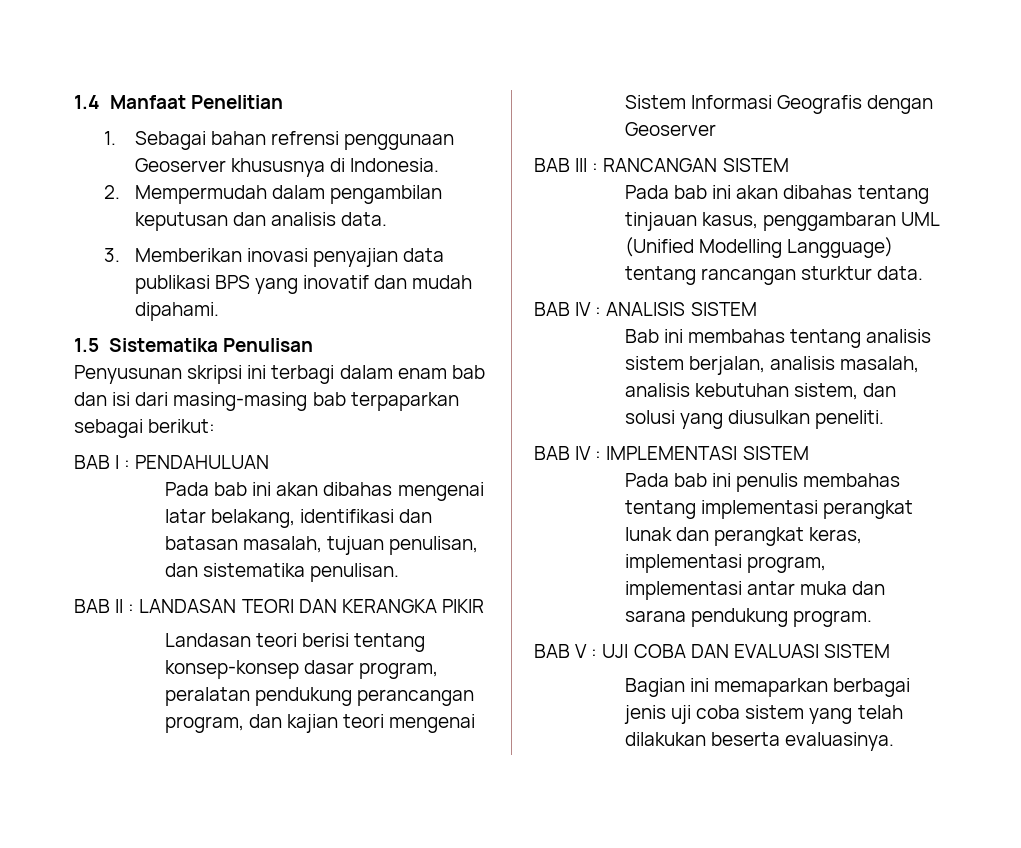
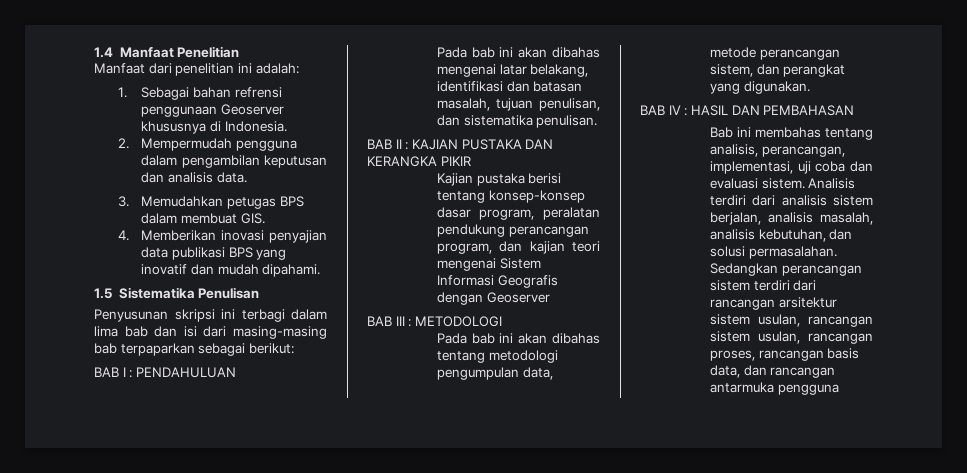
(283, 102) none -> [94,63,299,76] // Manfaat dari penelitian ini adalah:
(267, 194) none -> [235,140,297,151] pengguna
(121, 255) none -> [141,196,304,209] [141,213,265,224] [117,230,129,241] Memudahkan petugas BPS dalam membuat GIS. // 4.
[397,368,447,379] enam -> [94,326,118,337] lima
[139,599,294,613] LANDASAN TEORI -> [411,139,522,150] KAJIAN PUSTAKA
[164,633,298,647] Landasan teori -> [436,173,525,186] Kajian pustaka
[603,158,789,172] RANCANGAN SISTEM -> [414,316,502,327] METODOLOGI
[624,212,941,231] [624,237,894,258] [624,266,924,285] [534,302,757,316] tinjauan kasus, penggambaran UML (Unified Modelling Langguage) tentang rancangan sturktur data. // BAB IV : ANALISIS SISTEM -> [488,350,558,363] [436,367,553,380] [709,47,840,60] [709,64,846,77] [709,81,810,94] [640,105,855,116] metodologi pengumpulan data, metode perancangan sistem, dan perangkat yang digunakan. // BAB IV : HASIL DAN PEMBAHASAN
(862, 338) none -> [709,144,845,157] [709,161,873,174] [709,178,856,189] [709,195,776,206] analisis, perancangan, implementasi, uji coba dan evaluasi sistem. Analisis terdiri dari
[695,383,897,400] [624,410,885,429] [534,446,809,460] [624,473,901,492] [624,500,914,519] [624,527,863,546] [624,554,827,573] [624,581,886,600] [624,608,873,627] [534,644,890,658] [624,678,911,697] [623,705,903,724] [624,732,895,751] kebutuhan sistem, dan solusi yang diusulkan peneliti. // BAB IV : IMPLEMENTASI SISTEM // Pada bab ini penulis membahas tentang implementasi perangkat lunak dan perangkat keras, implementasi program, implementasi antar muka dan sarana pendukung program. // BAB V : UJI COBA DAN EVALUASI SISTEM // Bagian ini memaparkan berbagai jenis uji coba sistem yang telah dilakukan beserta evaluasinya. -> [758,229,853,242] [709,246,837,259] [709,263,862,276] [709,280,817,291] [709,297,837,310] [709,314,873,327] [709,331,873,344] [709,348,860,361] [709,365,836,378] [709,382,839,395] kebutuhan, dan solusi permasalahan. Sedangkan perancangan sistem terdiri dari rancangan arsitektur sistem usulan, rancangan sistem usulan, rancangan proses, rancangan basis data, dan rancangan antarmuka pengguna

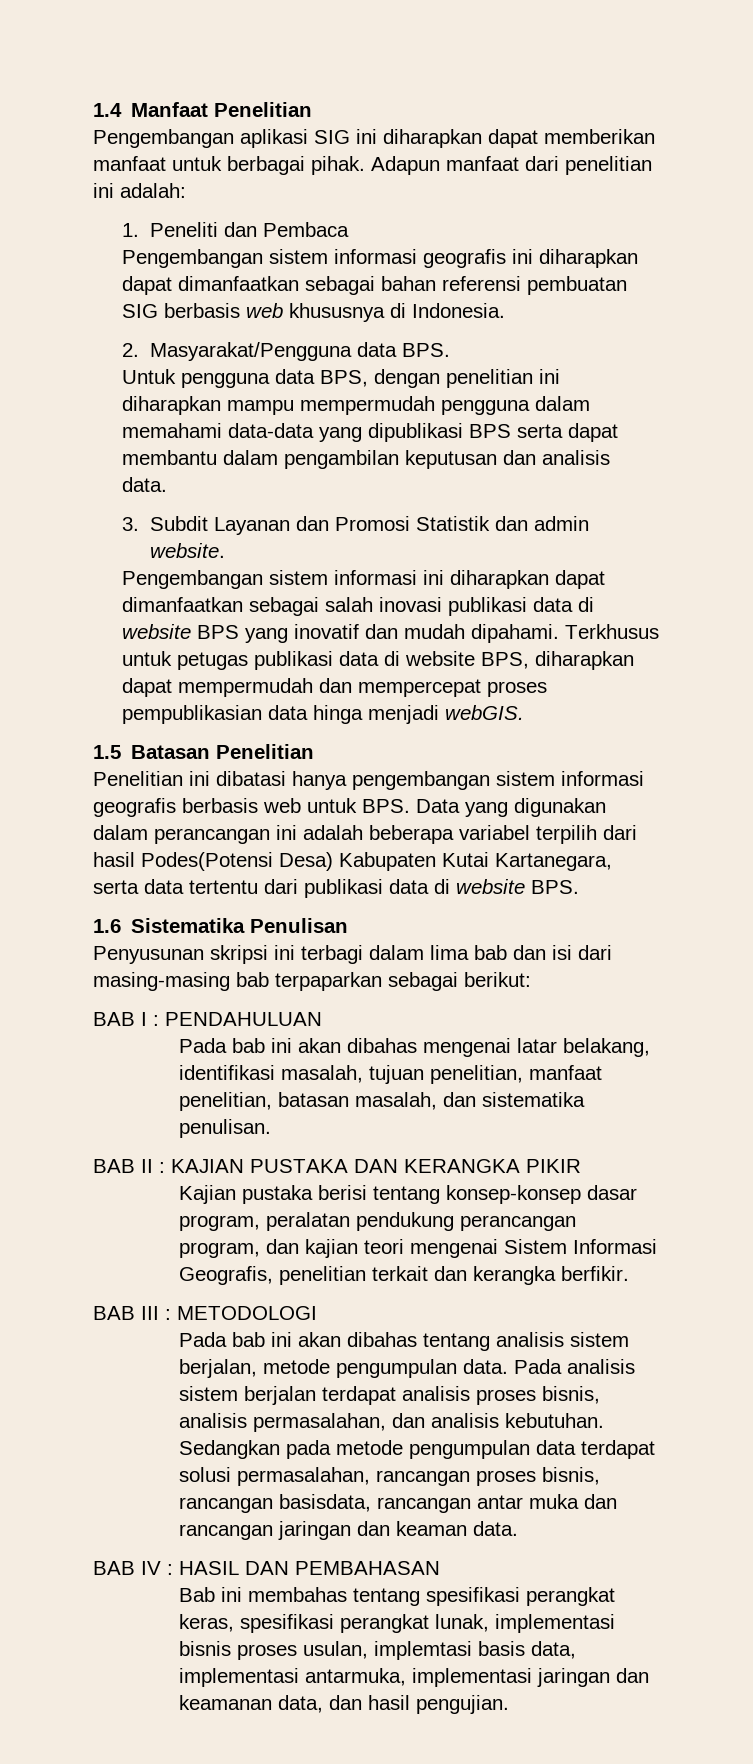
[94,63,145,74] Manfaat -> [93,129,655,148] [93,156,519,175] Pengembangan aplikasi SIG ini diharapkan dapat memberikan manfaat untuk berbagai pihak. Adapun manfaat
[141,87,282,100] [141,104,284,117] [141,121,287,134] [117,138,297,151] Sebagai bahan refrensi penggunaan Geoserver khususnya di Indonesia. // 2. Mempermudah pengguna -> [150,222,350,237] [121,249,638,268] [121,276,627,295] [121,303,505,322] [121,342,451,361] [121,369,560,388] [121,396,590,415] [121,423,618,442] [121,450,217,465] Peneliti dan Pembaca // Pengembangan sistem informasi geografis ini diharapkan dapat dimanfaatkan sebagai bahan referensi pembuatan SIG berbasis web khususnya di Indonesia. // 2. Masyarakat/Pengguna data BPS. // Untuk pengguna data BPS, dengan penelitian ini diharapkan mampu mempermudah pengguna dalam memahami data-data yang dipublikasi BPS serta dapat membantu
[141,196,304,209] [141,213,265,224] [117,230,327,243] [141,247,225,260] Memudahkan petugas BPS dalam membuat GIS. // 4. Memberikan inovasi penyajian data publikasi -> [150,516,590,535] [150,543,226,558] [121,570,605,589] [121,597,594,616] [121,624,191,639] Subdit Layanan dan Promosi Statistik dan admin website. // Pengembangan sistem informasi ini diharapkan dapat dimanfaatkan sebagai salah inovasi publikasi data di website
[94,288,112,299] // 1.5 -> [564,624,659,639] [121,651,634,670] [121,678,547,697] [121,705,524,724] [93,744,315,759] [93,771,644,790] [93,798,606,817] [93,825,637,844] [93,852,612,871] [93,879,579,898] [93,919,121,933] Terkhusus untuk petugas publikasi data di website BPS, diharapkan dapat mempermudah dan mempercepat proses pempublikasian data hinga menjadi webGIS. // 1.5 Batasan Penelitian // Penelitian ini dibatasi hanya pengembangan sistem informasi geografis berbasis web untuk BPS. Data yang digunakan dalam perancangan ini adalah beberapa variabel terpilih dari hasil Podes(Potensi Desa) Kabupaten Kutai Kartanegara, serta data tertentu dari publikasi data di website BPS. // 1.6
[506,81,583,92] [436,98,600,111] dan batasan masalah, tujuan penulisan, -> [280,1065,602,1084] [178,1092,437,1111] masalah, tujuan penelitian, manfaat penelitian, batasan masalah,
[497,275,558,288] [436,292,550,305] Geografis dengan Geoserver -> [178,1266,629,1285] Geografis, penelitian terkait dan kerangka berfikir.
[488,350,558,363] [436,367,553,380] [709,47,840,60] [709,64,846,77] [709,81,810,94] metodologi pengumpulan data, metode perancangan sistem, dan perangkat yang digunakan. -> [495,1332,629,1347] [178,1359,635,1378] [178,1386,600,1405] [178,1413,604,1432] [178,1440,655,1459] [178,1467,600,1486] [178,1494,617,1513] [178,1521,518,1540] analisis sistem berjalan, metode pengumpulan data. Pada analisis sistem berjalan terdapat analisis proses bisnis, analisis permasalahan, dan analisis kebutuhan. Sedangkan pada metode pengumpulan data terdapat solusi permasalahan, rancangan proses bisnis, rancangan basisdata, rancangan antar muka dan rancangan jaringan dan keaman data.
[709,144,845,157] [709,161,873,174] [709,178,856,189] [709,195,873,206] [709,212,873,225] [709,229,853,242] [709,246,837,259] [709,263,862,276] [709,280,817,291] [709,297,837,310] [709,314,873,327] [709,331,873,344] [709,348,860,361] [709,365,836,378] [709,382,839,395] analisis, perancangan, implementasi, uji coba dan evaluasi sistem. Analisis terdiri dari analisis sistem berjalan, analisis masalah, analisis kebutuhan, dan solusi permasalahan. Sedangkan perancangan sistem terdiri dari rancangan arsitektur sistem usulan, rancangan sistem usulan, rancangan proses, rancangan basis data, dan rancangan antarmuka pengguna -> [425,1587,615,1606] [178,1614,615,1633] [178,1641,576,1660] [178,1668,649,1687] [178,1695,509,1714] spesifikasi perangkat keras, spesifikasi perangkat lunak, implementasi bisnis proses usulan, implemtasi basis data, implementasi antarmuka, implementasi jaringan dan keamanan data, dan hasil pengujian.

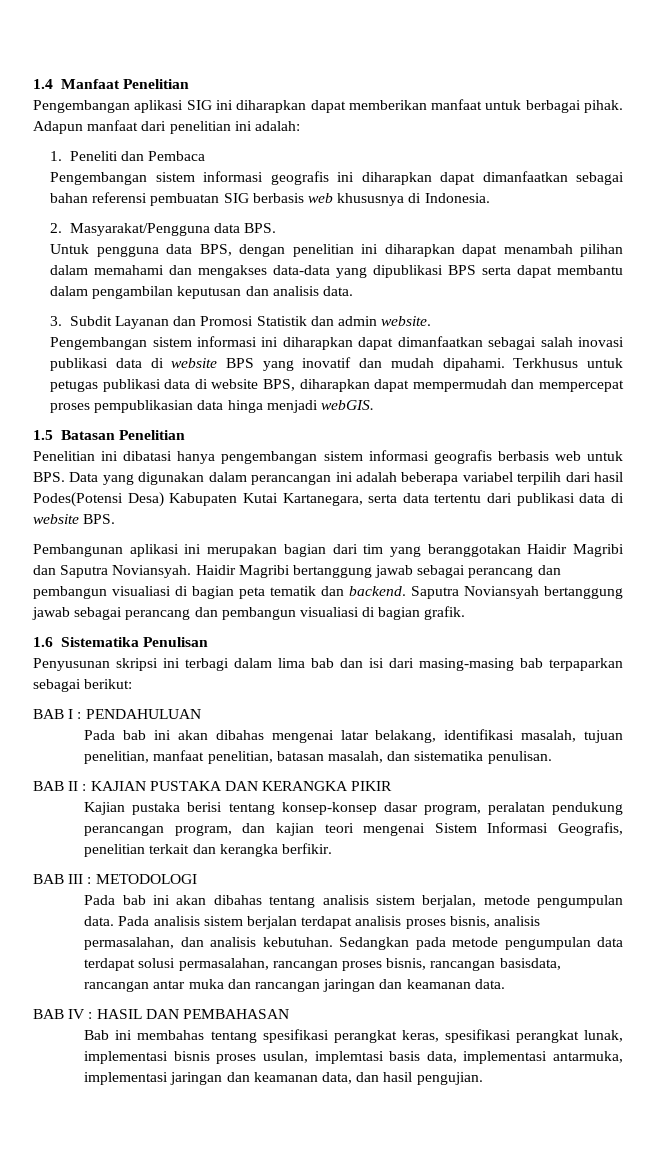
[226,396,590,415] [121,423,222,438] mampu mempermudah pengguna dalam memahami -> [462,244,623,257] [50,265,268,278] dapat menambah pilihan dalam memahami dan mengakses
(579, 887) none -> [33,544,624,557] [33,565,561,578] [33,586,623,599] [32,606,466,620] // Pembangunan aplikasi ini merupakan bagian dari tim yang beranggotakan Haidir Magribi dan Saputra Noviansyah. Haidir Magribi bertanggung jawab sebagai perancang dan pembangun visualiasi di bagian peta tematik dan backend. Saputra Noviansyah bertanggung jawab sebagai perancang dan pembangun visualiasi di bagian grafik.
[395,1521,467,1536] keaman -> [406,979,471,989] keamanan

